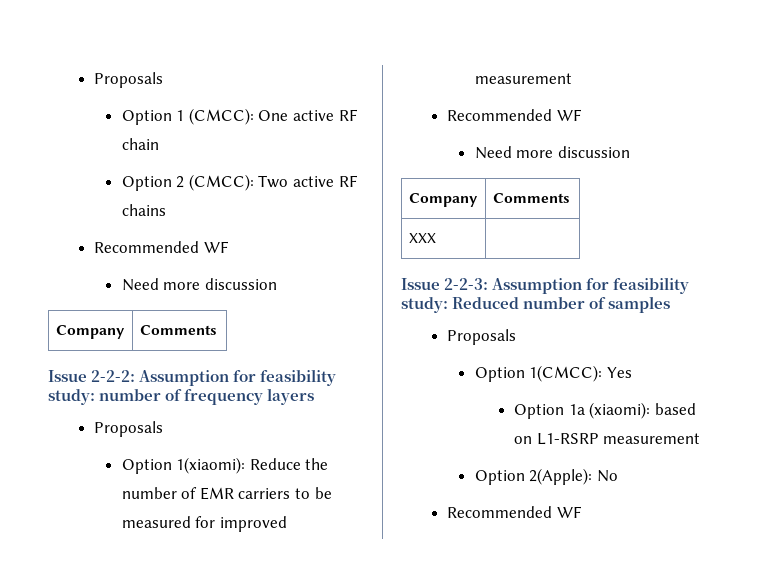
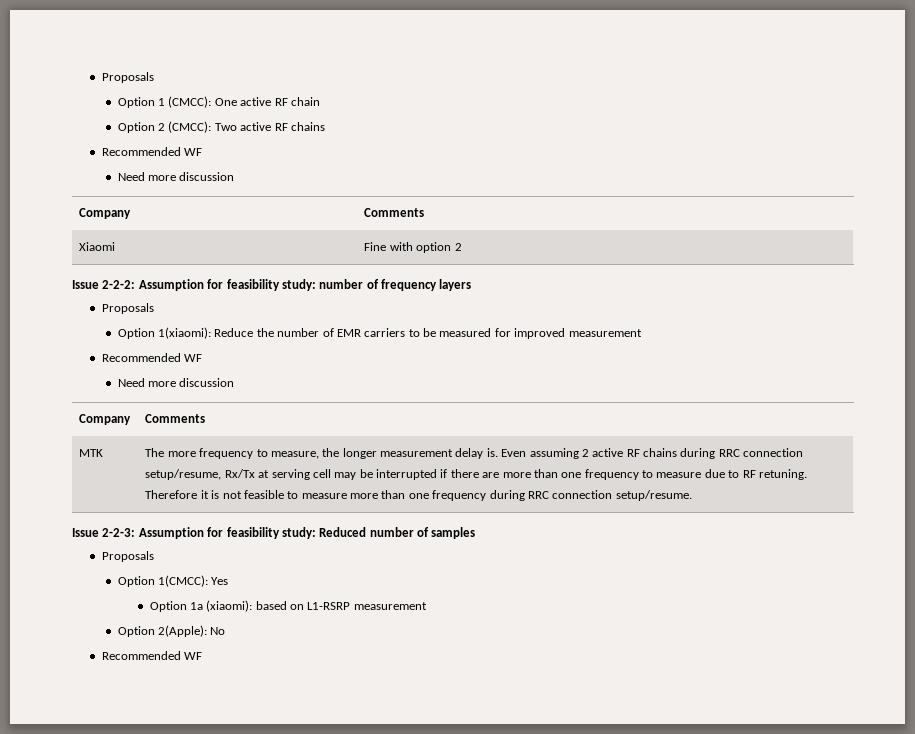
(217, 330) none -> [79,242,116,251] [364,242,462,253] // Xiaomi | Fine with option 2
[408,233,436,243] XXX | -> [79,449,104,457] [145,448,804,459] [145,469,807,480] [145,490,692,501] MTK | The more frequency to measure, the longer measurement delay is. Even assuming 2 active RF chains during RRC connection setup/resume, Rx/Tx at serving cell may be interrupted if there are more than one frequency to measure due to RF retuning. Therefore it is not feasible to measure more than one frequency during RRC connection setup/resume.

